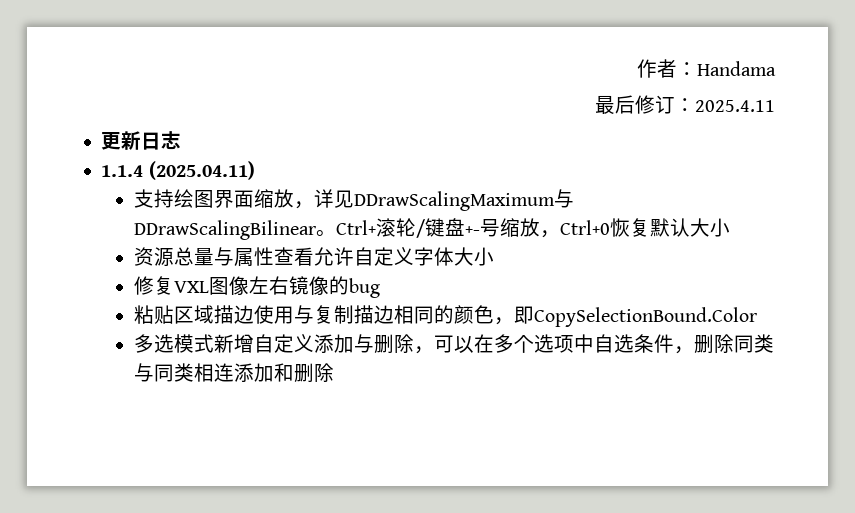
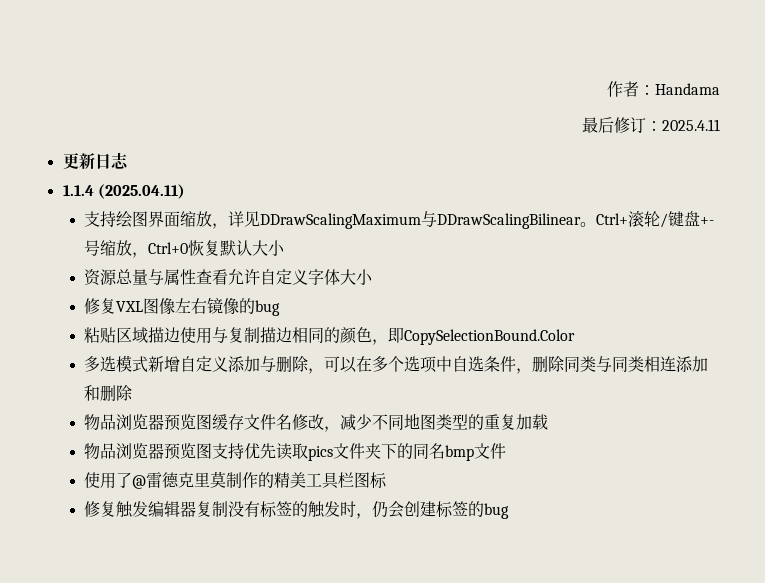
(334, 372) none -> [84,413,549,432] [84,443,507,461] [84,471,388,489] [84,501,510,519] // 物品浏览器预览图缓存文件名修改，减少不同地图类型的重复加载 // 物品浏览器预览图支持优先读取pics文件夹下的同名bmp文件 // 使用了@雷德克里莫制作的精美工具栏图标 // 修复触发编辑器复制没有标签的触发时，仍会创建标签的bug

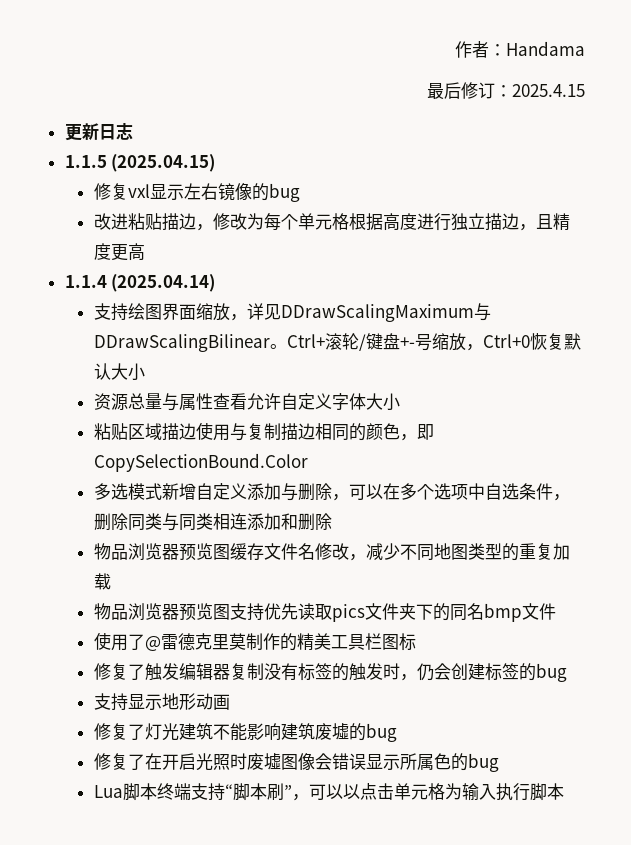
[662,119,720,131] 2025.4.11 -> [512,84,585,97] 2025.4.15
(129, 160) none -> [64,154,216,172] [93,183,300,202] [93,213,570,231] [93,243,145,261] // 1.1.5 (2025.04.15) // 修复vxl显示左右镜像的bug // 改进粘贴描边，修改为每个单元格根据高度进行独立描边，且精度更高
[97,184,185,199] (2025.04.11) -> [111,274,216,292] (2025.04.14)
[84,297,281,316] // 修复VXL图像左右镜像的bug -> (400, 402) none
(117, 509) none -> [127,664,145,680] 了
(510, 511) none -> [93,693,230,711] [93,723,397,742] [93,753,499,772] [93,783,564,801] // 支持显示地形动画 // 修复了灯光建筑不能影响建筑废墟的bug // 修复了在开启光照时废墟图像会错误显示所属色的bug // Lua脚本终端支持“脚本刷”，可以以点击单元格为输入执行脚本

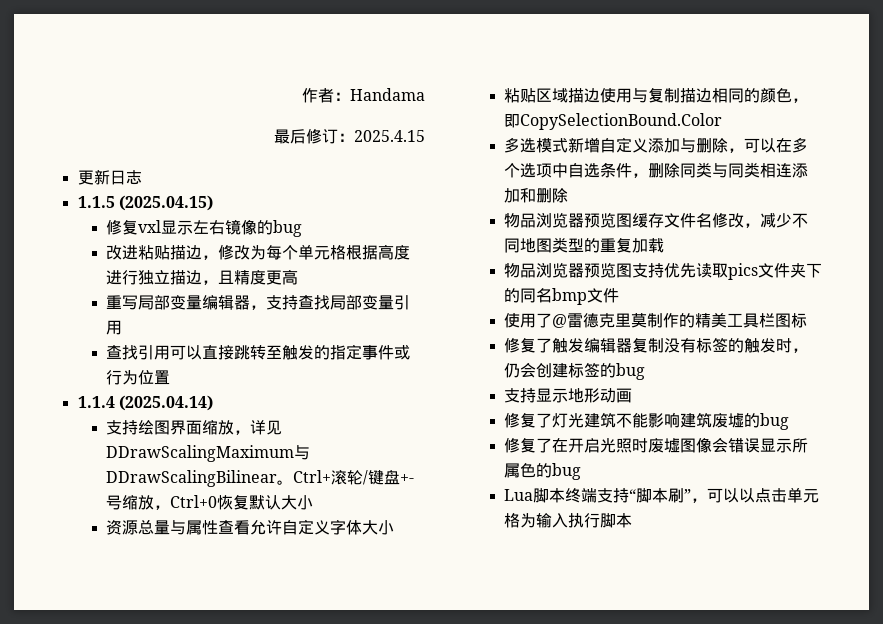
(145, 252) none -> [106,295,411,310] [106,320,123,335] [106,344,411,360] [106,370,171,385] // 重写局部变量编辑器，支持查找局部变量引用 // 查找引用可以直接跳转至触发的指定事件或行为位置

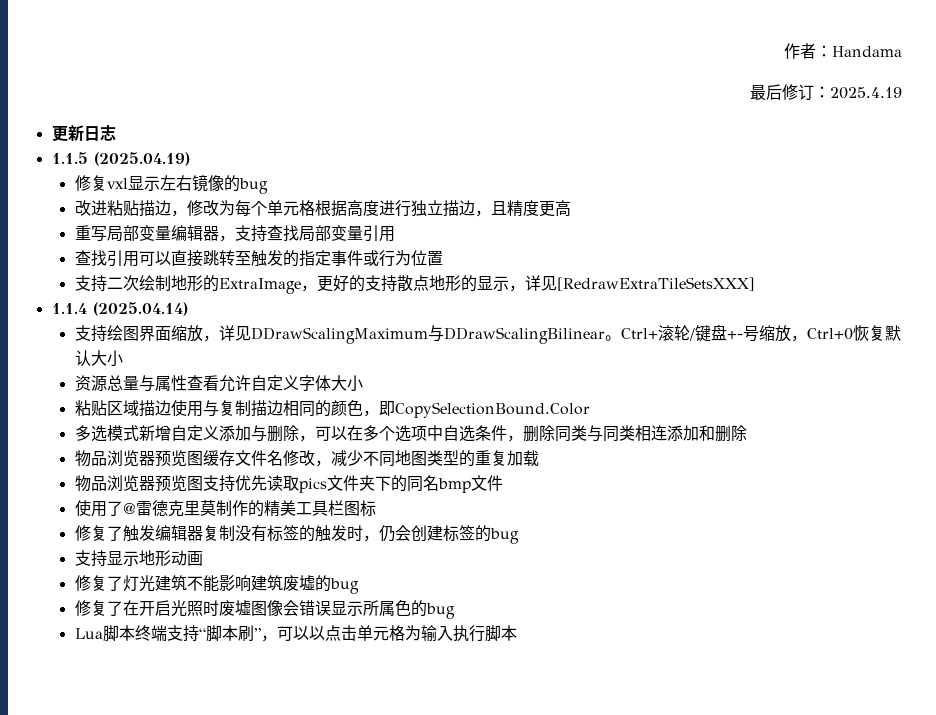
[354,130,425,142] 2025.4.15 -> [830,87,902,99] 2025.4.19
[118,195,213,211] (2025.04.15) -> [93,152,190,166] (2025.04.19)
(171, 377) none -> [74,275,755,294] // 支持二次绘制地形的ExtraImage，更好的支持散点地形的显示，详见[RedrawExtraTileSetsXXX]

